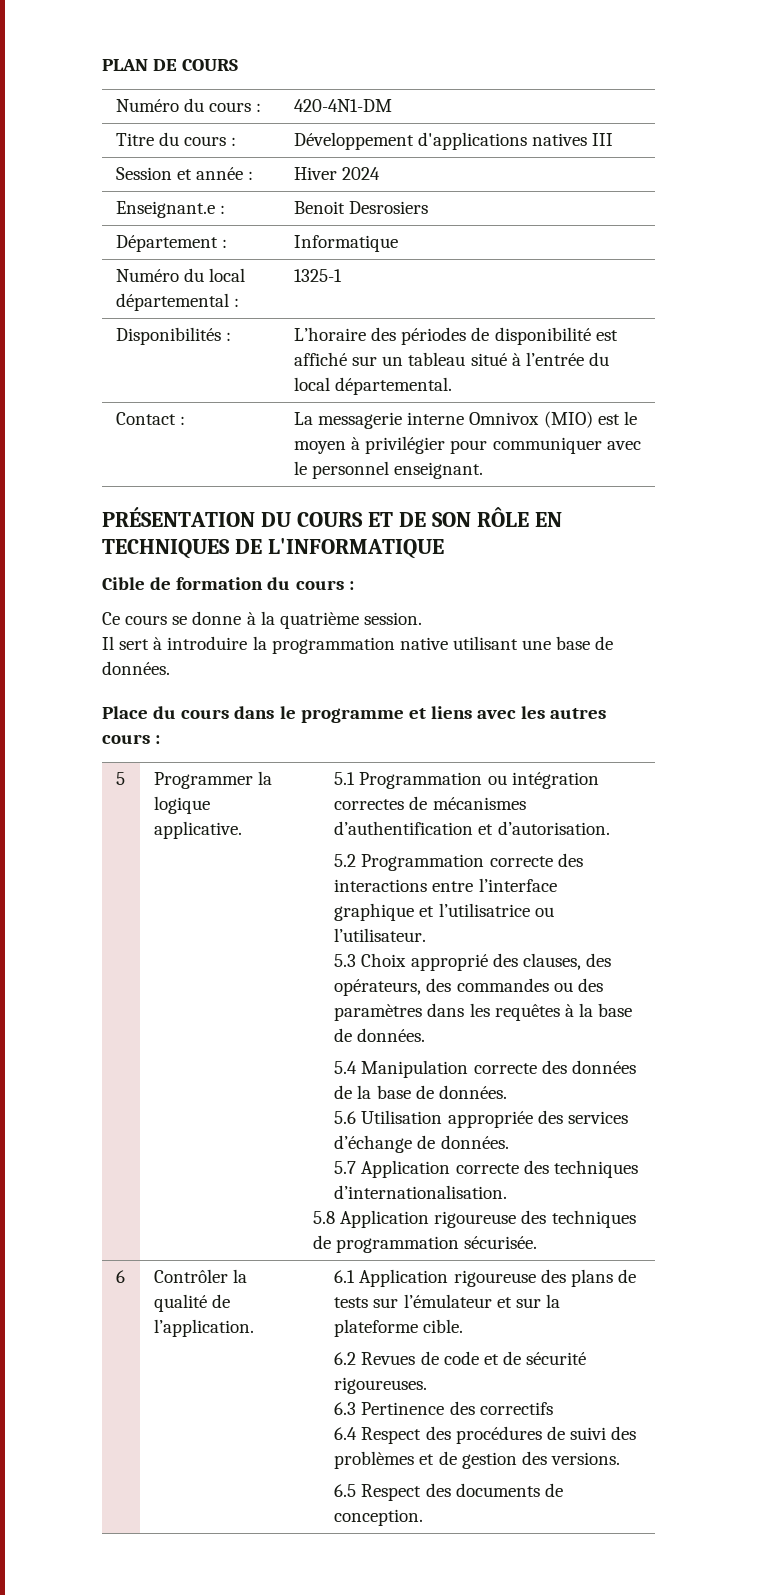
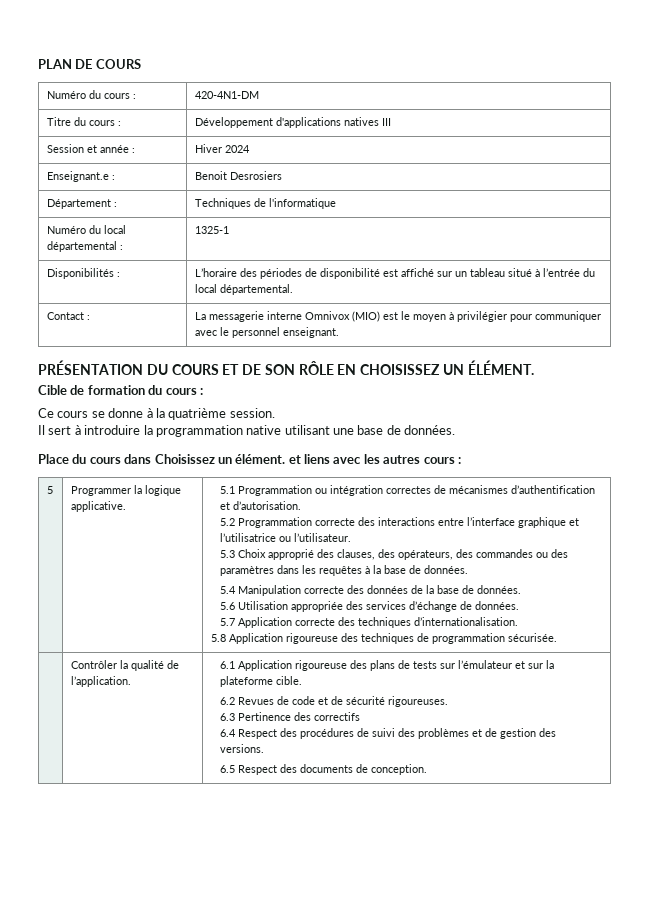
[294,235,399,252] Informatique -> [194,198,336,209] Techniques de l'informatique
[102,538,444,559] TECHNIQUES DE L'INFORMATIQUE -> [360,360,534,375] CHOISISSEZ UN ÉLÉMENT.
[279,706,404,723] le programme -> [154,454,286,464] Choisissez un élément.
[116,1270,126,1283] 6 -> (557, 637) none

